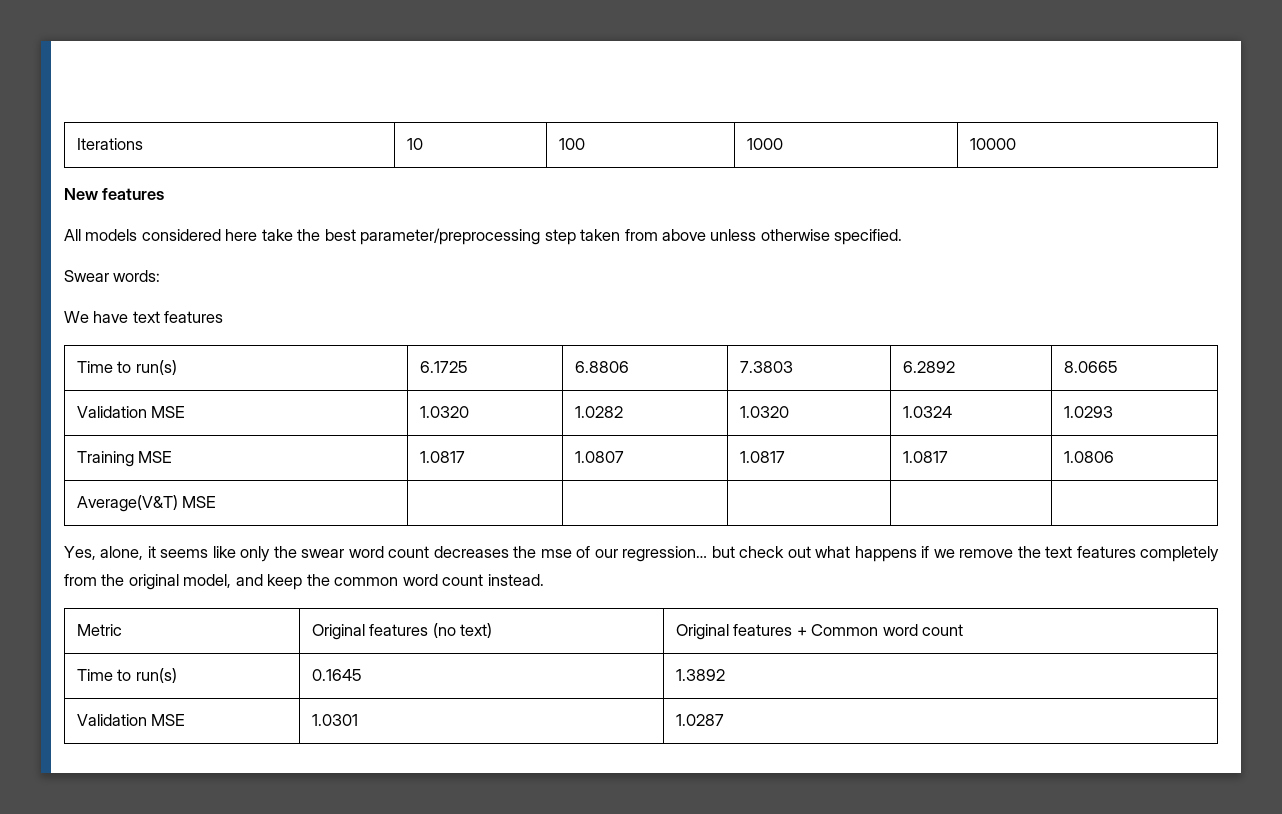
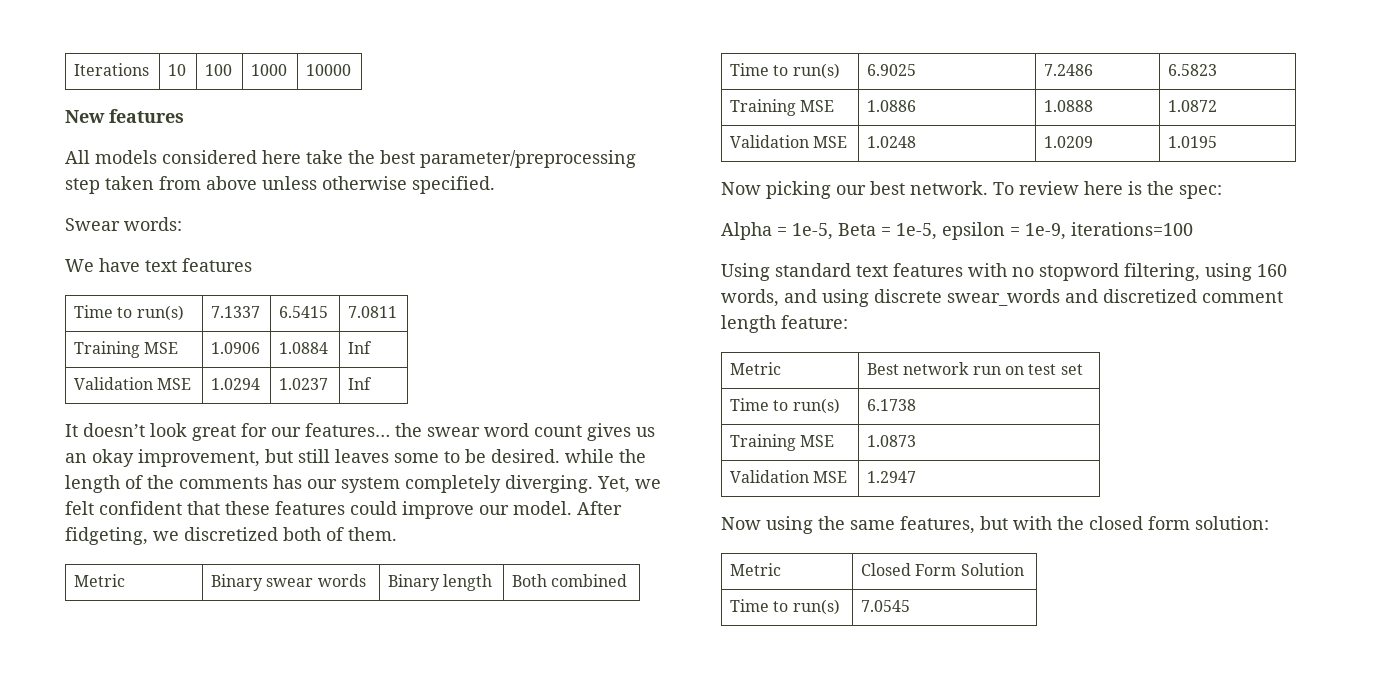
[419,361,468,373] [574,361,629,373] [739,361,793,373] [902,361,955,373] [1063,361,1118,373] [76,406,186,418] [419,406,469,418] [574,406,623,418] [739,406,789,418] [902,406,952,418] [1063,406,1113,418] [76,451,173,467] [419,451,465,463] [574,451,624,463] [739,451,785,463] [902,451,948,463] [1063,451,1114,463] [76,495,217,512] [64,546,1220,562] [64,574,544,590] [76,624,122,636] [311,623,493,640] [675,624,964,640] [76,668,177,683] [311,669,362,681] [675,669,725,681] [76,714,186,726] [311,714,358,726] [675,714,724,726] 6.1725 | 6.8806 | 7.3803 | 6.2892 | 8.0665 // Validation MSE | 1.0320 | 1.0282 | 1.0320 | 1.0324 | 1.0293 // Training MSE | 1.0817 | 1.0807 | 1.0817 | 1.0817 | 1.0806 // Average(V&T) MSE | | | | | // Yes, alone, it seems like only the swear word count decreases the mse of our regression… but check out what happens if we remove the text features completely from the original model, and keep the common word count instead. // Metric | Original features (no text) | Original features + Common word count // Time to run(s) | 0.1645 | 1.3892 // Validation MSE | 1.0301 | 1.0287 -> [211,306,261,318] [279,306,329,318] [348,306,398,318] [74,341,179,358] [211,342,261,354] [279,342,329,354] [348,341,373,354] [74,377,192,390] [211,378,261,390] [279,378,329,390] [348,377,373,390] [65,423,655,441] [65,449,646,467] [65,475,661,493] [65,501,622,519] [65,527,397,545] [74,574,126,587] [211,574,366,591] [388,574,493,591] [512,574,628,587] [730,63,840,79] [867,64,917,76] [1044,64,1094,76] [1168,64,1218,76] [730,99,835,116] [867,100,917,112] [1044,100,1094,112] [1168,100,1218,112] [730,135,848,148] [867,136,917,148] [1044,136,1094,148] [1168,136,1218,148] [721,181,1222,199] [721,222,1193,240] [721,263,1287,281] [721,289,1283,307] [721,315,848,333] [730,362,782,375] [867,362,1083,375] [730,398,840,414] [867,399,917,411] [730,434,835,451] [867,435,917,447] [730,470,848,483] [867,471,917,483] [721,516,1269,534] [730,563,782,576] [861,563,1024,576] [730,599,840,615] [861,600,911,612] 7.1337 | 6.5415 | 7.0811 // Training MSE | 1.0906 | 1.0884 | Inf // Validation MSE | 1.0294 | 1.0237 | Inf // It doesn’t look great for our features… the swear word count gives us an okay improvement, but still leaves some to be desired. while the length of the comments has our system completely diverging. Yet, we felt confident that these features could improve our model. After fidgeting, we discretized both of them. // Metric | Binary swear words | Binary length | Both combined // Time to run(s) | 6.9025 | 7.2486 | 6.5823 // Training MSE | 1.0886 | 1.0888 | 1.0872 // Validation MSE | 1.0248 | 1.0209 | 1.0195 // Now picking our best network. To review here is the spec: // Alpha = 1e-5, Beta = 1e-5, epsilon = 1e-9, iterations=100 // Using standard text features with no stopword filtering, using 160 words, and using discrete swear_words and discretized comment length feature: // Metric | Best network run on test set // Time to run(s) | 6.1738 // Training MSE | 1.0873 // Validation MSE | 1.2947 // Now using the same features, but with the closed form solution: // Metric | Closed Form Solution // Time to run(s) | 7.0545

